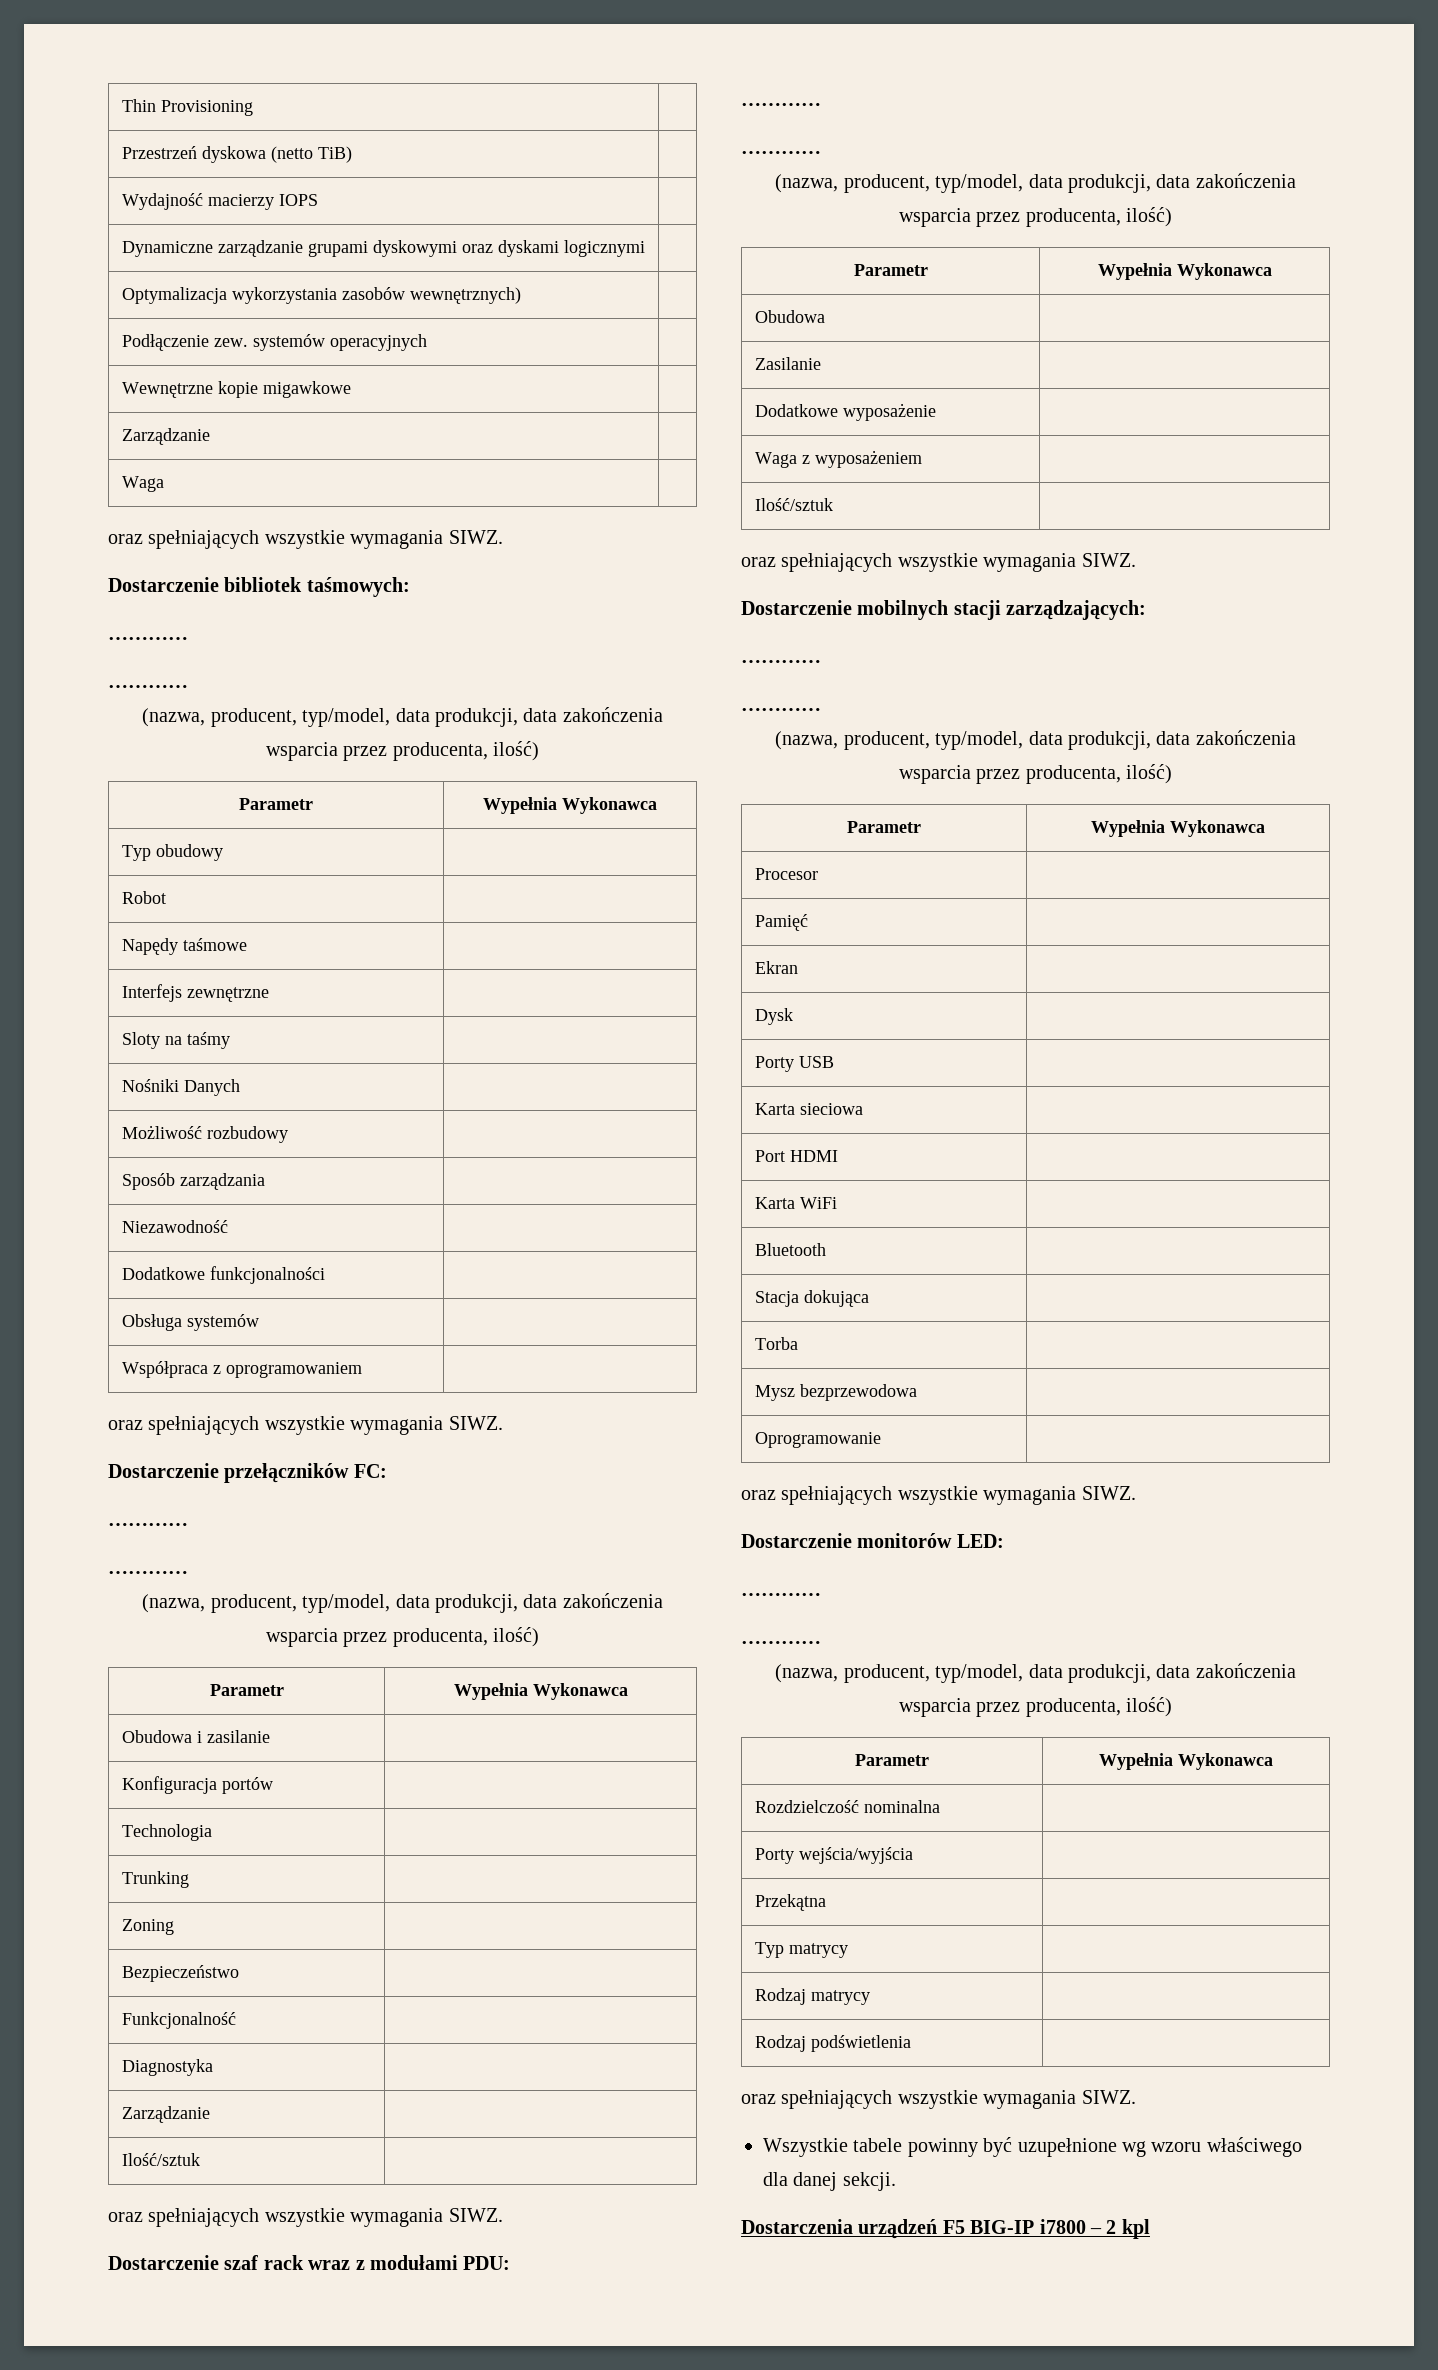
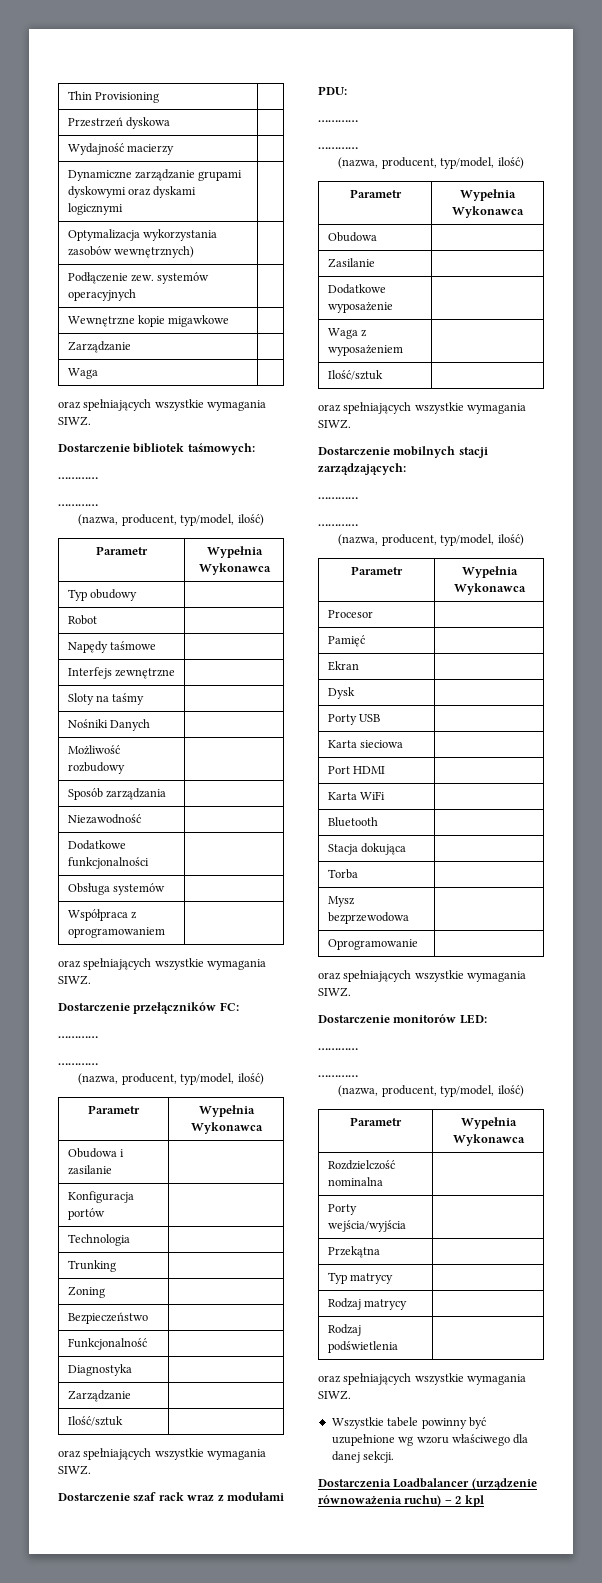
[270,146,352,163] (netto TiB) -> (171, 123) none
[278,194,318,206] IOPS -> (175, 149) none
[395,707,663,727] [265,742,488,761] data produkcji, data zakończenia wsparcia przez producenta, -> (235, 520) none
[395,1593,663,1613] [265,1628,488,1647] data produkcji, data zakończenia wsparcia przez producenta, -> (235, 1079) none
[1028,173,1296,193] [898,208,1121,227] data produkcji, data zakończenia wsparcia przez producenta, -> (495, 163) none
[1028,730,1296,750] [898,765,1121,784] data produkcji, data zakończenia wsparcia przez producenta, -> (495, 540) none
[1028,1663,1296,1683] [898,1698,1121,1717] data produkcji, data zakończenia wsparcia przez producenta, -> (495, 1091) none
[858,2219,1086,2239] urządzeń F5 BIG-IP i7800 -> [393,1478,537,1490] [318,1495,442,1507] Loadbalancer (urządzenie równoważenia ruchu)

